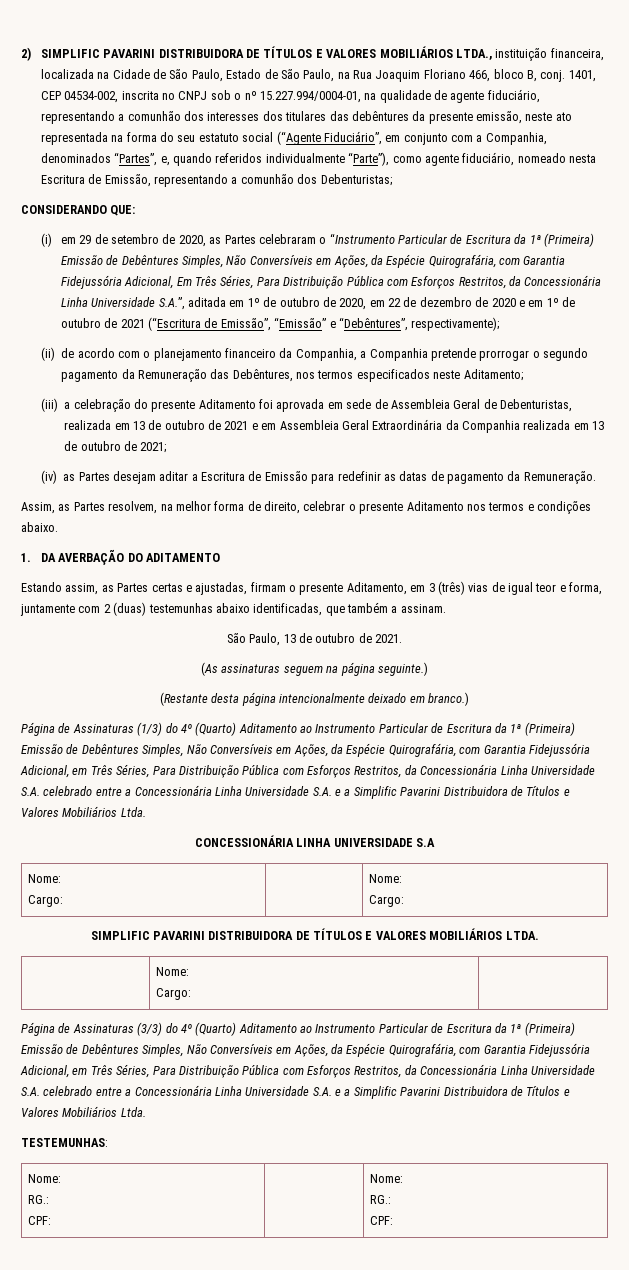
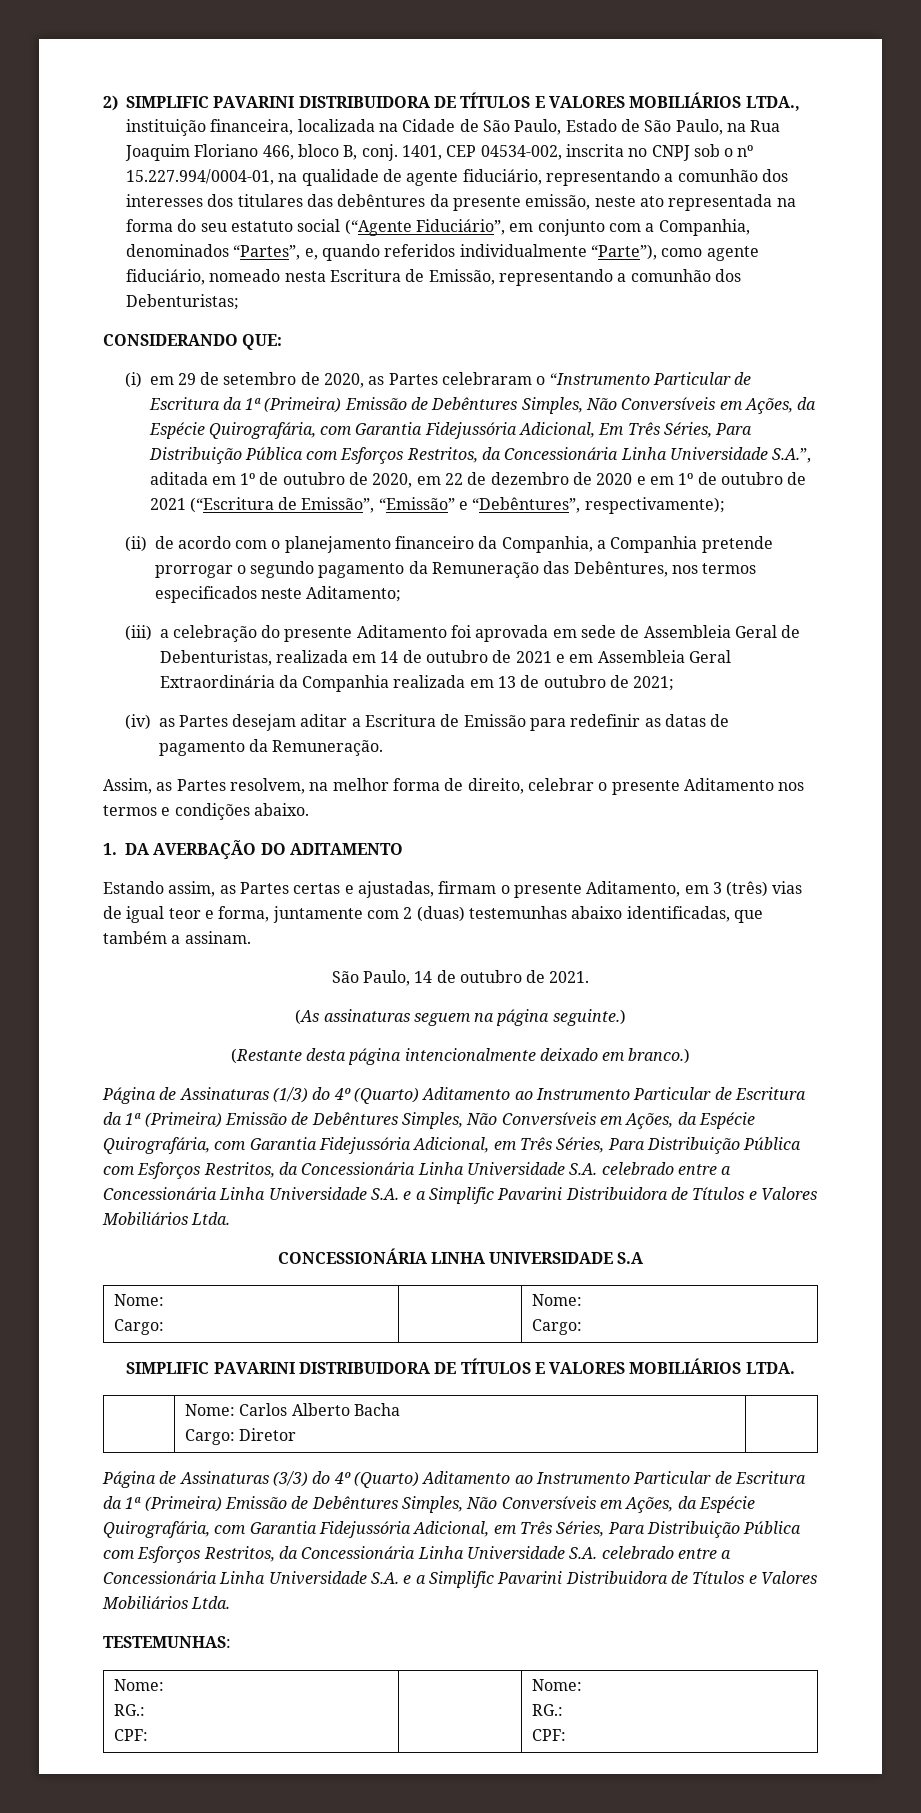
[132,421,145,430] 13 -> [380,651,399,663] 14
[283,634,296,643] 13 -> [414,971,433,983] 14
[155,988,191,1000] // Cargo: -> [239,1403,401,1416] [185,1428,297,1445] Carlos Alberto Bacha // Cargo: Diretor

